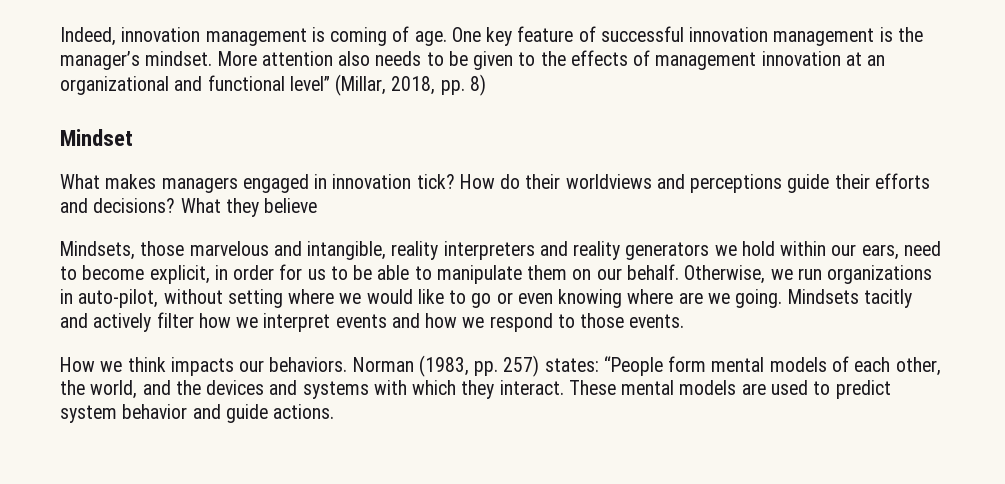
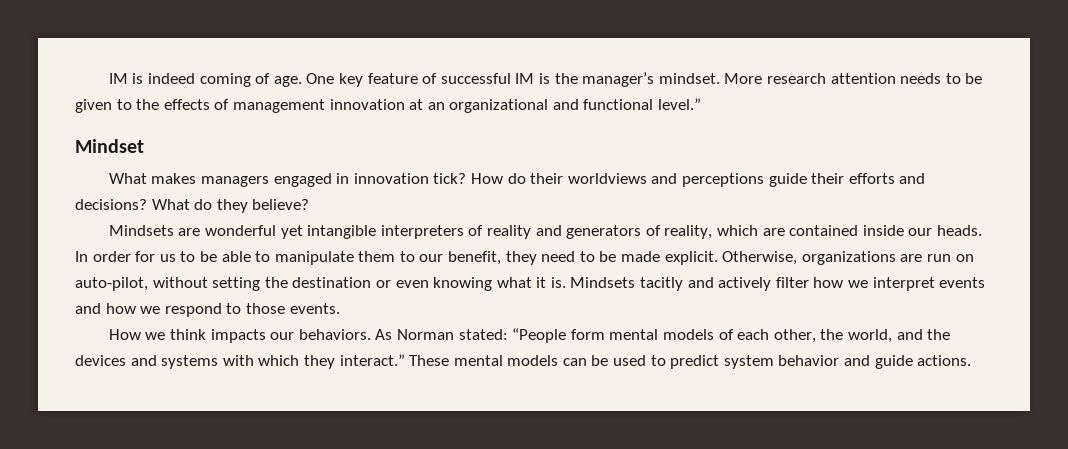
[60,27,325,46] Indeed, innovation management is -> [108,73,196,84] IM is indeed
[689,27,875,46] innovation management -> [515,73,535,84] IM
[261,51,371,66] attention also -> [766,73,896,84] research attention
[289,74,486,96] level” (Millar, 2018, pp. 8) -> [658,98,702,110] level.”
[225,198,318,217] [60,241,941,260] [60,265,228,284] they believe // Mindsets, those marvelous and intangible, reality interpreters and reality generators we hold within our ears, need to become explicit, in -> [194,199,310,213] [108,225,982,239] [75,251,88,262] do they believe? // Mindsets are wonderful yet intangible interpreters of reality and generators of reality, which are contained inside our heads. In
[572,264,933,284] [60,289,783,308] on our behalf. Otherwise, we run organizations in auto-pilot, without setting where we would like to go or even knowing where are we going. -> [399,251,974,265] [75,277,566,291] to our benefit, they need to be made explicit. Otherwise, organizations are run on auto-pilot, without setting the destination or even knowing what it is.
[352,355,599,377] Norman (1983, pp. 257) states: -> [375,329,508,340] As Norman stated:
[499,380,564,395] interact. -> [339,354,405,366] interact.”
[741,383,766,395] are -> [562,355,609,366] can be

